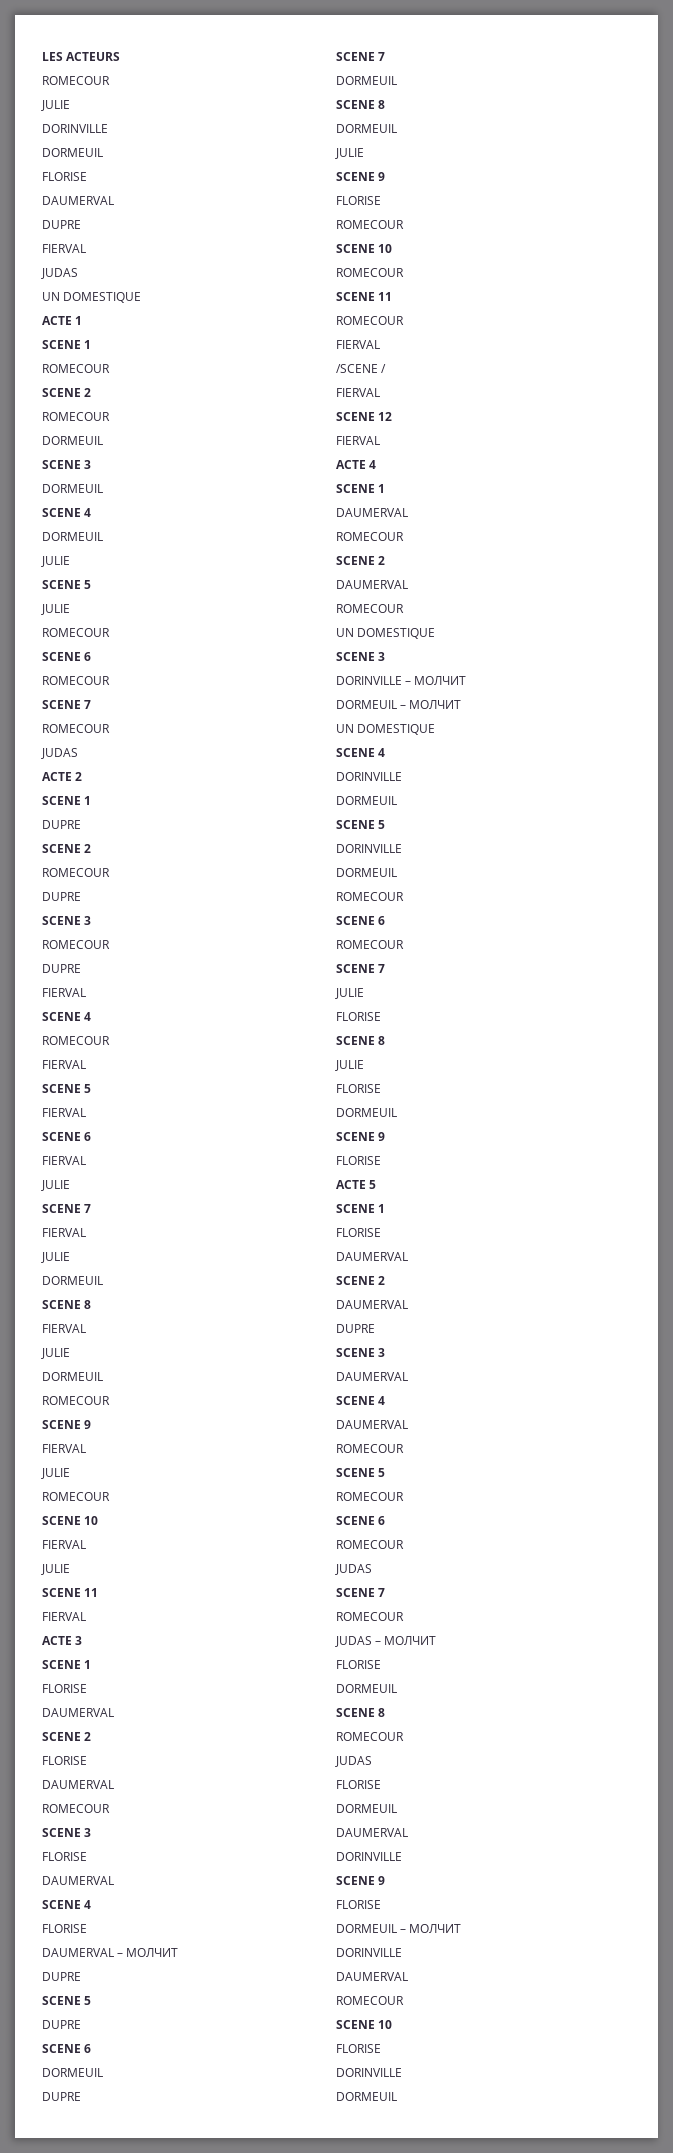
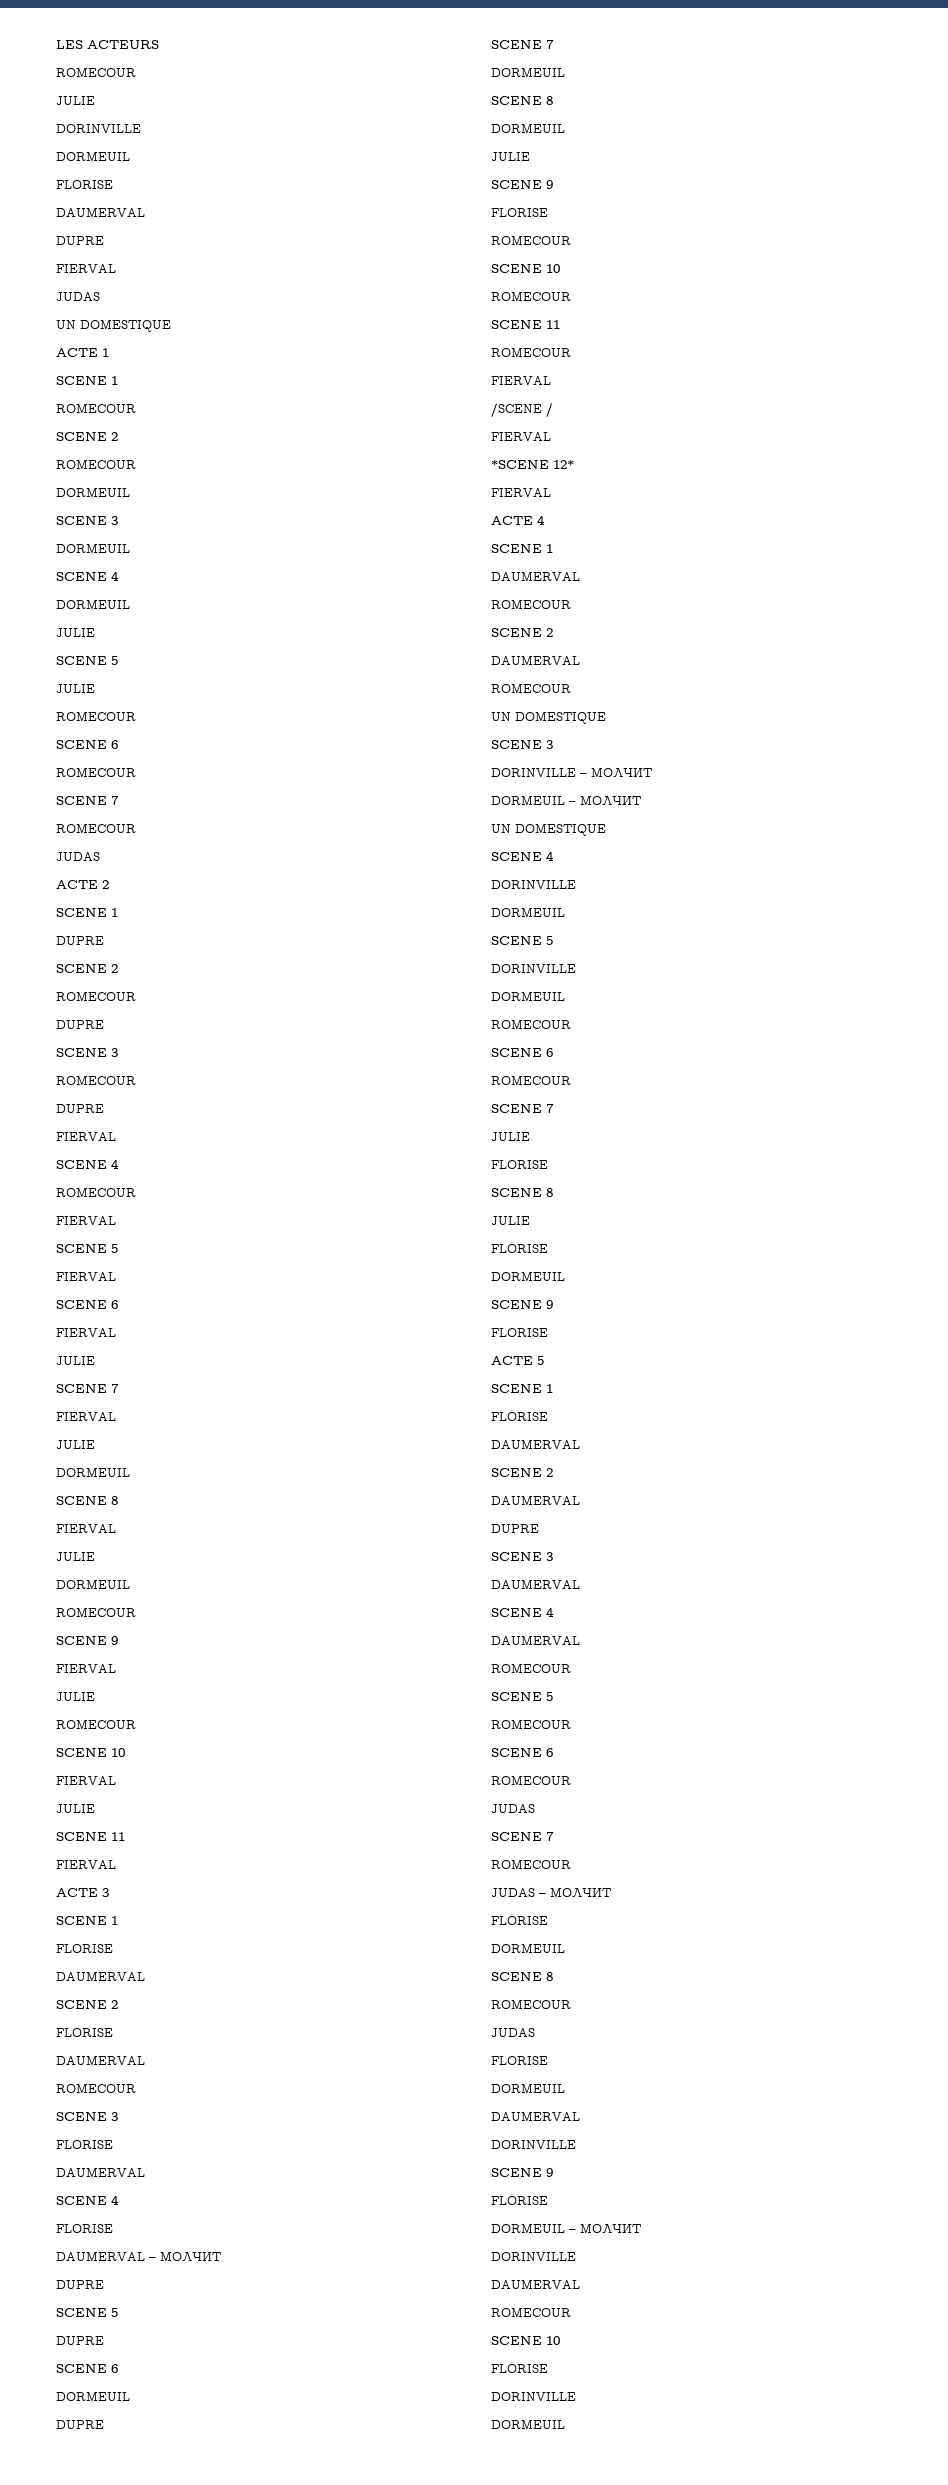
[336,412,393,421] SCENE 12 -> [491,460,574,469] *SCENE 12*

